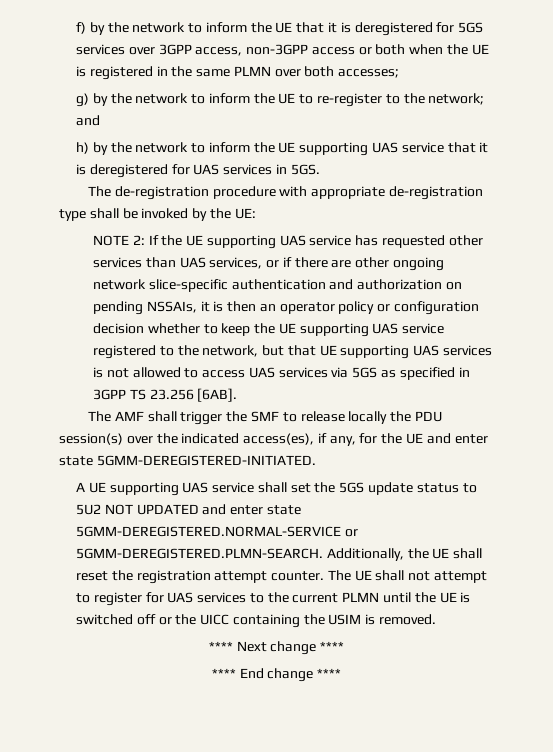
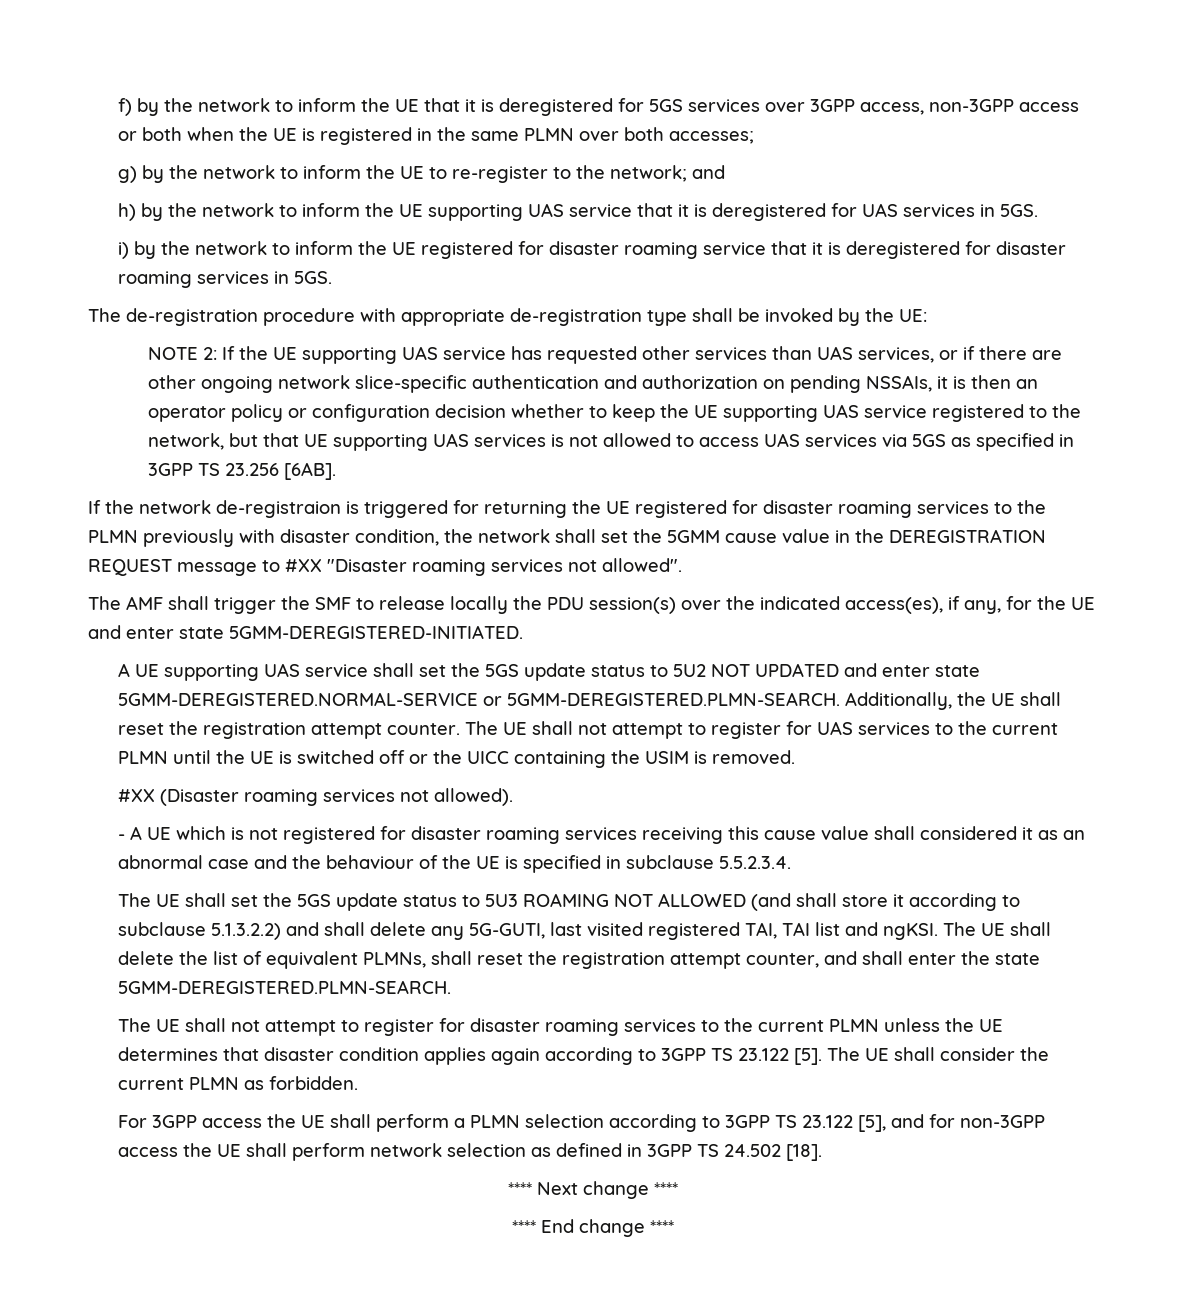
(320, 169) none -> [117,241,1066,259] [117,271,332,288] // i) by the network to inform the UE registered for disaster roaming service that it is deregistered for disaster roaming services in 5GS.
(238, 395) none -> [88,500,1046,518] [88,529,1046,547] [88,558,682,576] // If the network de-registraion is triggered for returning the UE registered for disaster roaming services to the PLMN previously with disaster condition, the network shall set the 5GMM cause value in the DEREGISTRATION REQUEST message to #XX "Disaster roaming services not allowed".
(436, 619) none -> [117,788,513,806] [117,826,1085,844] [117,855,791,873] [117,893,1020,911] [117,922,1051,940] [117,951,1040,969] [117,980,451,994] [117,1018,1003,1036] [117,1047,1049,1065] [117,1076,358,1090] [117,1114,1045,1132] [117,1143,822,1161] // #XX (Disaster roaming services not allowed). // - A UE which is not registered for disaster roaming services receiving this cause value shall considered it as an abnormal case and the behaviour of the UE is specified in subclause 5.5.2.3.4. // The UE shall set the 5GS update status to 5U3 ROAMING NOT ALLOWED (and shall store it according to subclause 5.1.3.2.2) and shall delete any 5G-GUTI, last visited registered TAI, TAI list and ngKSI. The UE shall delete the list of equivalent PLMNs, shall reset the registration attempt counter, and shall enter the state 5GMM-DEREGISTERED.PLMN-SEARCH. // The UE shall not attempt to register for disaster roaming services to the current PLMN unless the UE determines that disaster condition applies again according to 3GPP TS 23.122 [5]. The UE shall consider the current PLMN as forbidden. // For 3GPP access the UE shall perform a PLMN selection according to 3GPP TS 23.122 [5], and for non-3GPP access the UE shall perform network selection as defined in 3GPP TS 24.502 [18].

